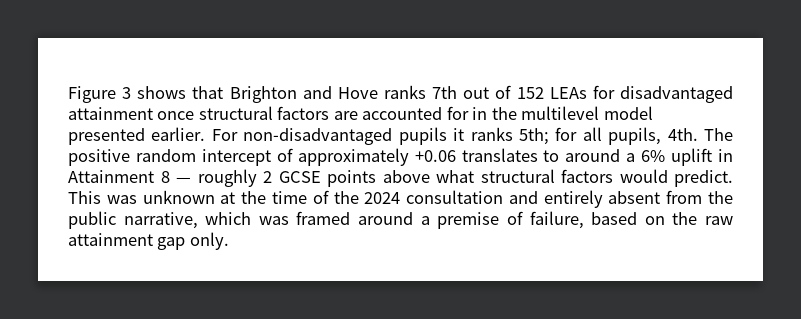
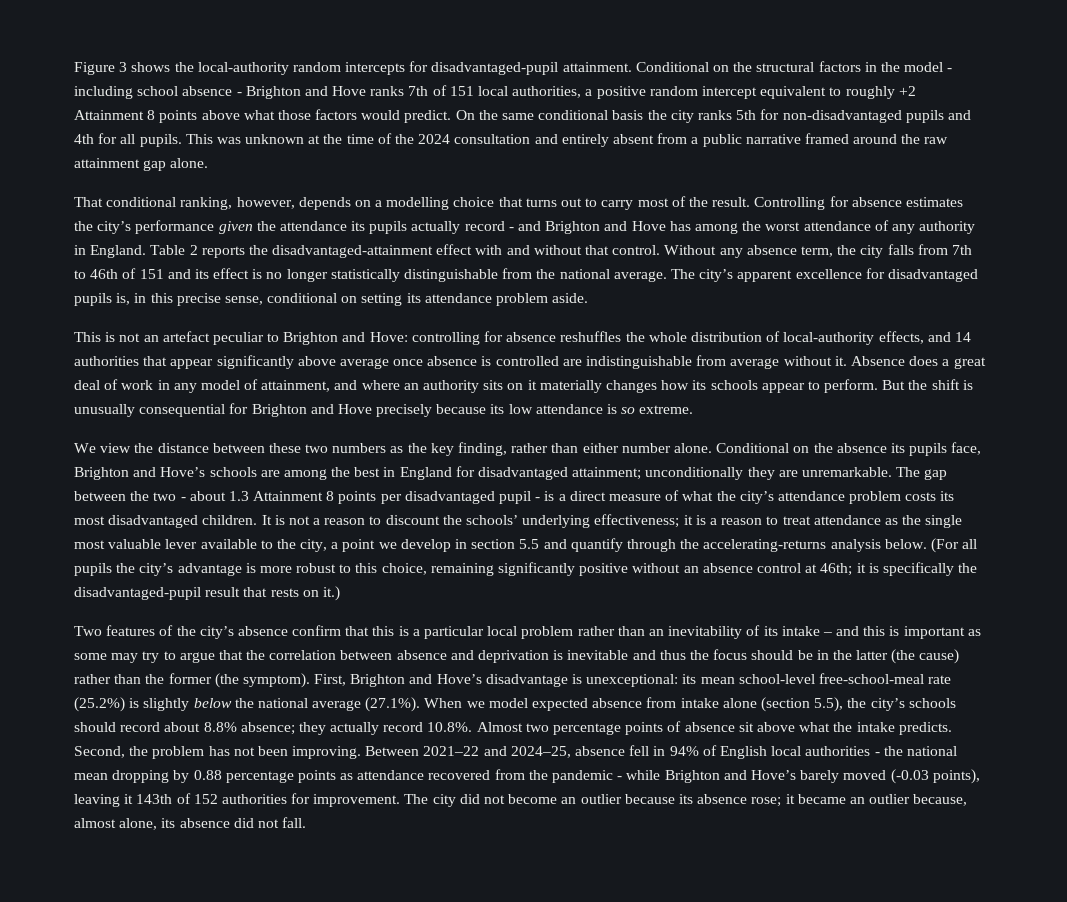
[192,86,224,99] that -> [174,61,953,75] [74,86,242,99] the local-authority random intercepts for disadvantaged-pupil attainment. Conditional on the structural factors in the model - including school absence -
[463,85,733,103] [68,106,653,120] [68,127,733,145] [68,148,733,166] [68,169,321,187] out of 152 LEAs for disadvantaged attainment once structural factors are accounted for in the multilevel model presented earlier. For non-disadvantaged pupils it ranks 5th; for all pupils, 4th. The positive random intercept of approximately +0.06 translates to around a 6% uplift in Attainment 8 — roughly 2 GCSE -> [432,85,916,99] [74,110,156,120] of 151 local authorities, a positive random intercept equivalent to roughly +2 Attainment 8
[480,169,555,183] structural -> [277,110,311,120] those
(733, 178) none -> [455,109,971,123] [74,133,182,147] On the same conditional basis the city ranks 5th for non-disadvantaged pupils and 4th for all pupils.
[708,191,734,204] [68,211,734,229] [68,232,229,250] the public narrative, which was framed around a premise of failure, based on the raw attainment gap only. -> [691,133,949,147] [74,158,209,171] [74,196,963,210] [74,220,976,234] [74,244,972,258] [74,268,978,282] [74,293,589,306] [74,331,971,345] [74,355,986,369] [74,379,973,393] [74,403,694,417] [74,442,982,456] [74,466,948,480] [74,490,955,504] [74,514,963,528] [74,538,978,553] [74,562,978,576] [74,586,340,601] [74,625,981,639] [74,649,960,664] [74,673,952,688] [74,697,956,712] [74,721,952,735] [74,745,957,759] [74,769,980,784] [74,793,968,807] [74,817,307,830] a public narrative framed around the raw attainment gap alone. // That conditional ranking, however, depends on a modelling choice that turns out to carry most of the result. Controlling for absence estimates the city’s performance given the attendance its pupils actually record - and Brighton and Hove has among the worst attendance of any authority in England. Table 2 reports the disadvantaged-attainment effect with and without that control. Without any absence term, the city falls from 7th to 46th of 151 and its effect is no longer statistically distinguishable from the national average. The city’s apparent excellence for disadvantaged pupils is, in this precise sense, conditional on setting its attendance problem aside. // This is not an artefact peculiar to Brighton and Hove: controlling for absence reshuffles the whole distribution of local-authority effects, and 14 authorities that appear significantly above average once absence is controlled are indistinguishable from average without it. Absence does a great deal of work in any model of attainment, and where an authority sits on it materially changes how its schools appear to perform. But the shift is unusually consequential for Brighton and Hove precisely because its low attendance is so extreme. // We view the distance between these two numbers as the key finding, rather than either number alone. Conditional on the absence its pupils face, Brighton and Hove’s schools are among the best in England for disadvantaged attainment; unconditionally they are unremarkable. The gap between the two - about 1.3 Attainment 8 points per disadvantaged pupil - is a direct measure of what the city’s attendance problem costs its most disadvantaged children. It is not a reason to discount the schools’ underlying effectiveness; it is a reason to treat attendance as the single most valuable lever available to the city, a point we develop in section 5.5 and quantify through the accelerating-returns analysis below. (For all pupils the city’s advantage is more robust to this choice, remaining significantly positive without an absence control at 46th; it is specifically the disadvantaged-pupil result that rests on it.) // Two features of the city’s absence confirm that this is a particular local problem rather than an inevitability of its intake – and this is important as some may try to argue that the correlation between absence and deprivation is inevitable and thus the focus should be in the latter (the cause) rather than the former (the symptom). First, Brighton and Hove’s disadvantage is unexceptional: its mean school-level free-school-meal rate (25.2%) is slightly below the national average (27.1%). When we model expected absence from intake alone (section 5.5), the city’s schools should record about 8.8% absence; they actually record 10.8%. Almost two percentage points of absence sit above what the intake predicts. Second, the problem has not been improving. Between 2021–22 and 2024–25, absence fell in 94% of English local authorities - the national mean dropping by 0.88 percentage points as attendance recovered from the pandemic - while Brighton and Hove’s barely moved (-0.03 points), leaving it 143th of 152 authorities for improvement. The city did not become an outlier because its absence rose; it became an outlier because, almost alone, its absence did not fall.

